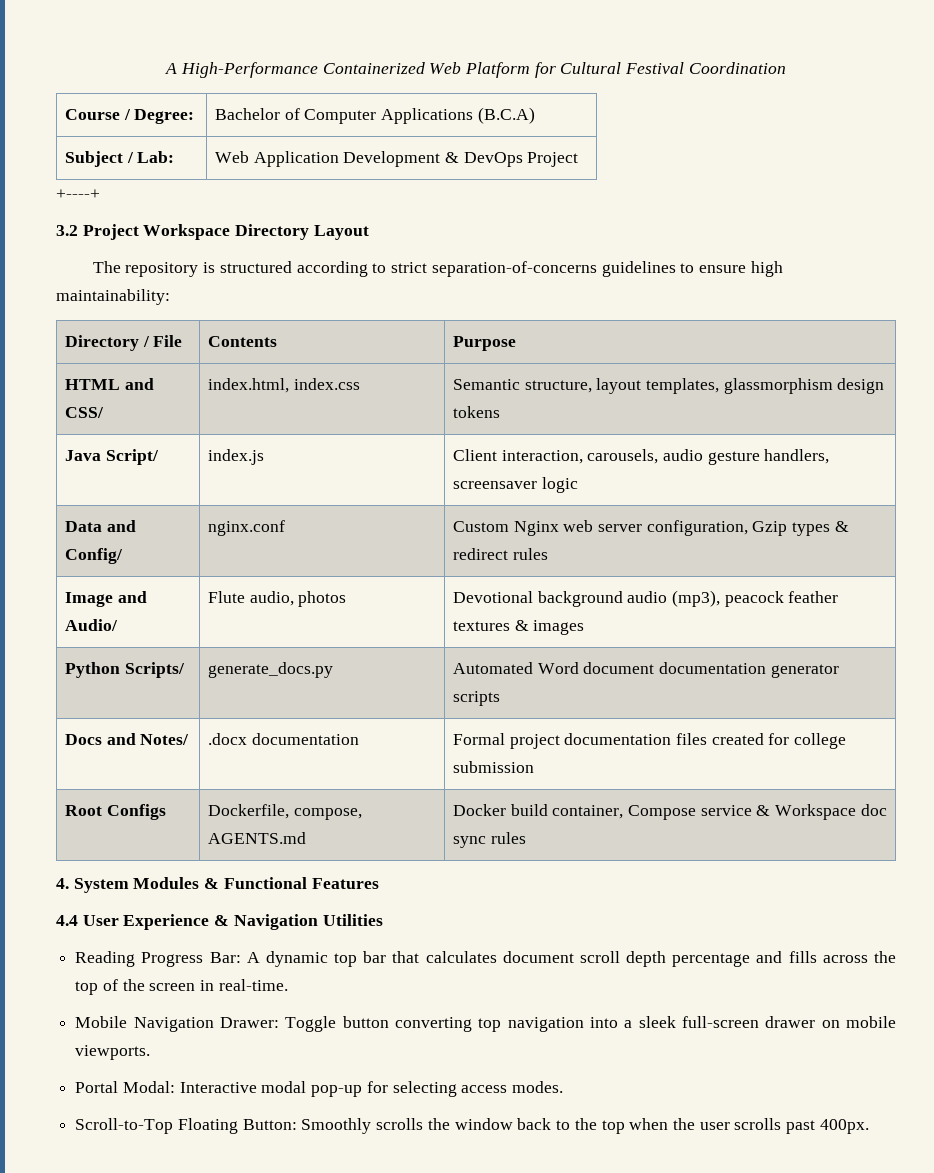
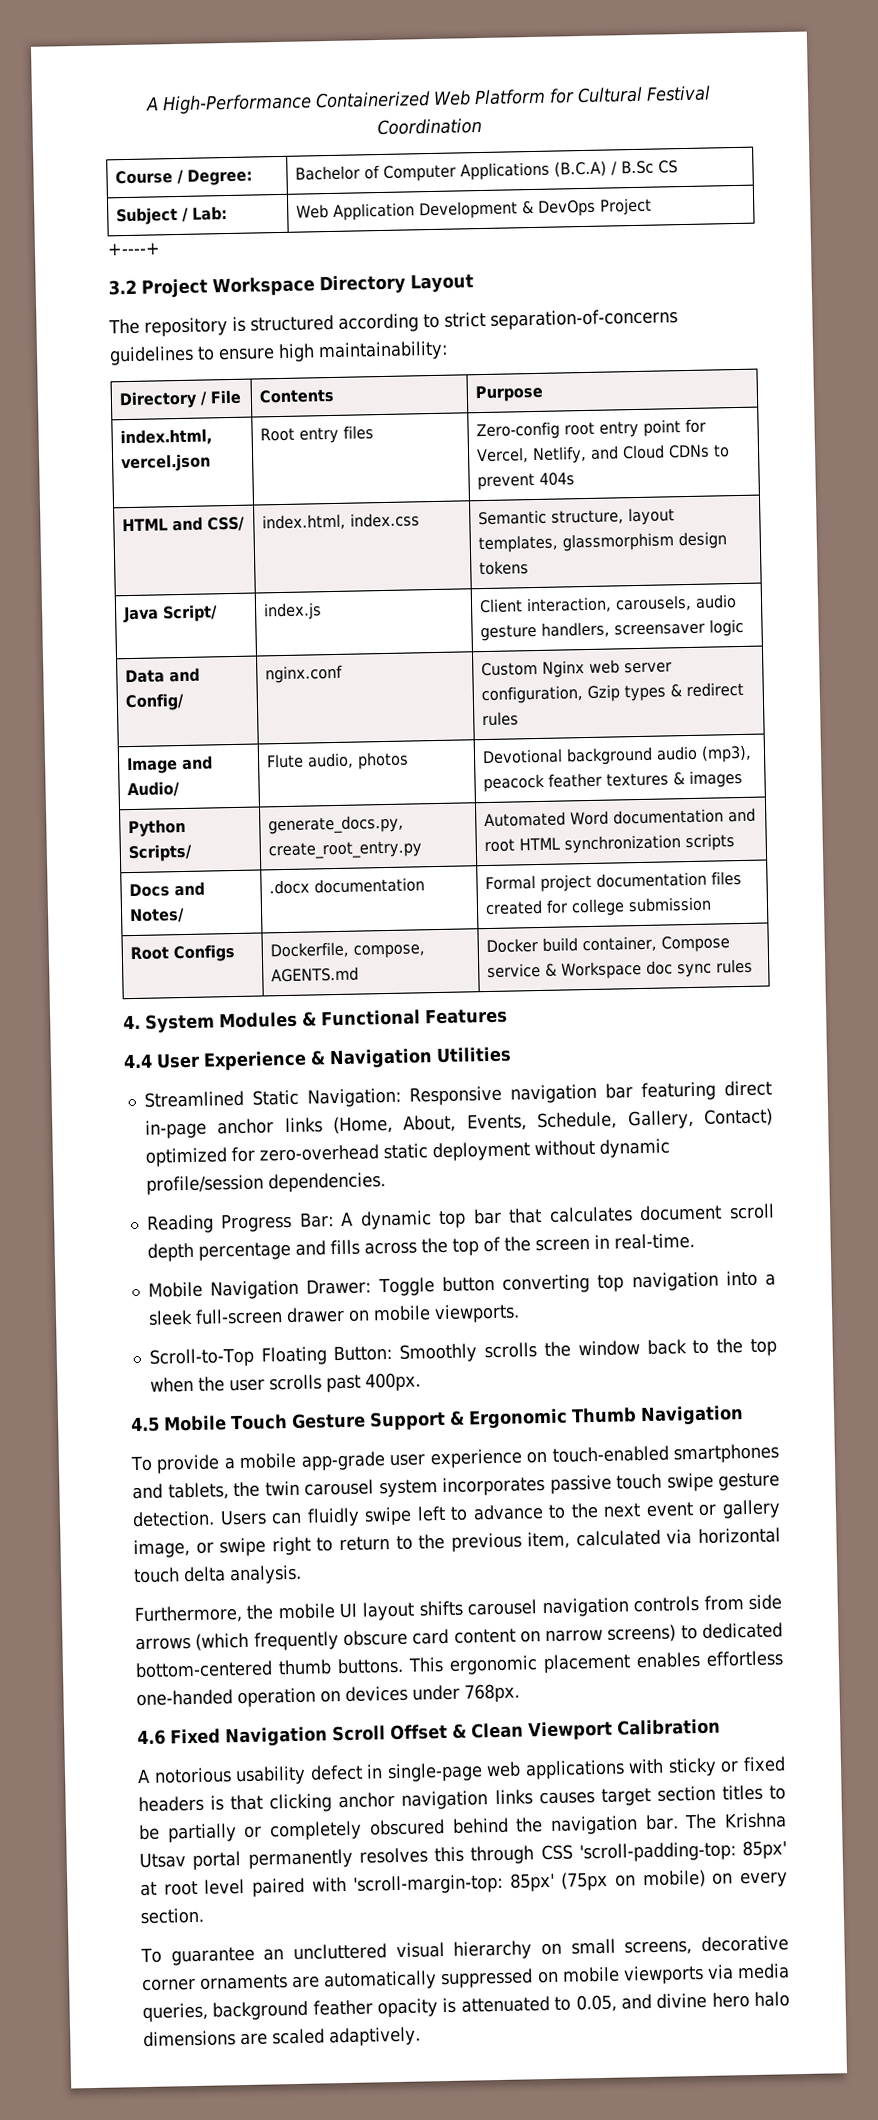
(535, 115) none -> [611,160,679,176] / B.Sc CS
(516, 343) none -> [120,428,213,447] [121,453,212,473] [260,425,375,444] [476,418,707,441] [476,444,731,465] [477,472,576,491] // index.html, vercel.json | Root entry files | Zero-config root entry point for Vercel, Netlify, and Cloud CDNs to prevent 404s
[207,662,333,678] generate_docs.py -> [268,814,405,835] [268,840,423,860] generate_docs.py, create_root_entry.py
[583,662,839,678] document documentation generator -> [613,807,757,825] [484,834,682,854] documentation and root HTML synchronization
(383, 920) none -> [143,1080,772,1108] [144,1108,773,1139] [144,1138,670,1167] [145,1172,386,1195] // Streamlined Static Navigation: Responsive navigation bar featuring direct in-page anchor links (Home, About, Events, Schedule, Gallery, Contact) optimized for zero-overhead static deployment without dynamic profile/session dependencies.
[75,1081,564,1097] // Portal Modal: Interactive modal pop-up for selecting access modes. -> (520, 1313) none
(869, 1126) none -> [130,1405,744,1433] [130,1443,779,1474] [132,1472,780,1501] [132,1499,782,1528] [133,1527,781,1559] [133,1564,302,1585] [134,1594,782,1625] [135,1622,783,1651] [135,1650,784,1679] [136,1683,520,1708] [137,1718,721,1747] [137,1756,786,1786] [138,1784,786,1813] [139,1812,788,1843] [139,1840,787,1871] [140,1869,788,1897] [140,1907,204,1925] [140,1935,790,1966] [142,1963,790,1992] [142,1991,791,2023] [143,2026,421,2048] // 4.5 Mobile Touch Gesture Support & Ergonomic Thumb Navigation // To provide a mobile app-grade user experience on touch-enabled smartphones and tablets, the twin carousel system incorporates passive touch swipe gesture detection. Users can fluidly swipe left to advance to the next event or gallery image, or swipe right to return to the previous item, calculated via horizontal touch delta analysis. // Furthermore, the mobile UI layout shifts carousel navigation controls from side arrows (which frequently obscure card content on narrow screens) to dedicated bottom-centered thumb buttons. This ergonomic placement enables effortless one-handed operation on devices under 768px. // 4.6 Fixed Navigation Scroll Offset & Clean Viewport Calibration // A notorious usability defect in single-page web applications with sticky or fixed headers is that clicking anchor navigation links causes target section titles to be partially or completely obscured behind the navigation bar. The Krishna Utsav portal permanently resolves this through CSS 'scroll-padding-top: 85px' at root level paired with 'scroll-margin-top: 85px' (75px on mobile) on every section. // To guarantee an uncluttered visual hierarchy on small screens, decorative corner ornaments are automatically suppressed on mobile viewports via media queries, background feather opacity is attenuated to 0.05, and divine hero halo dimensions are scaled adaptively.

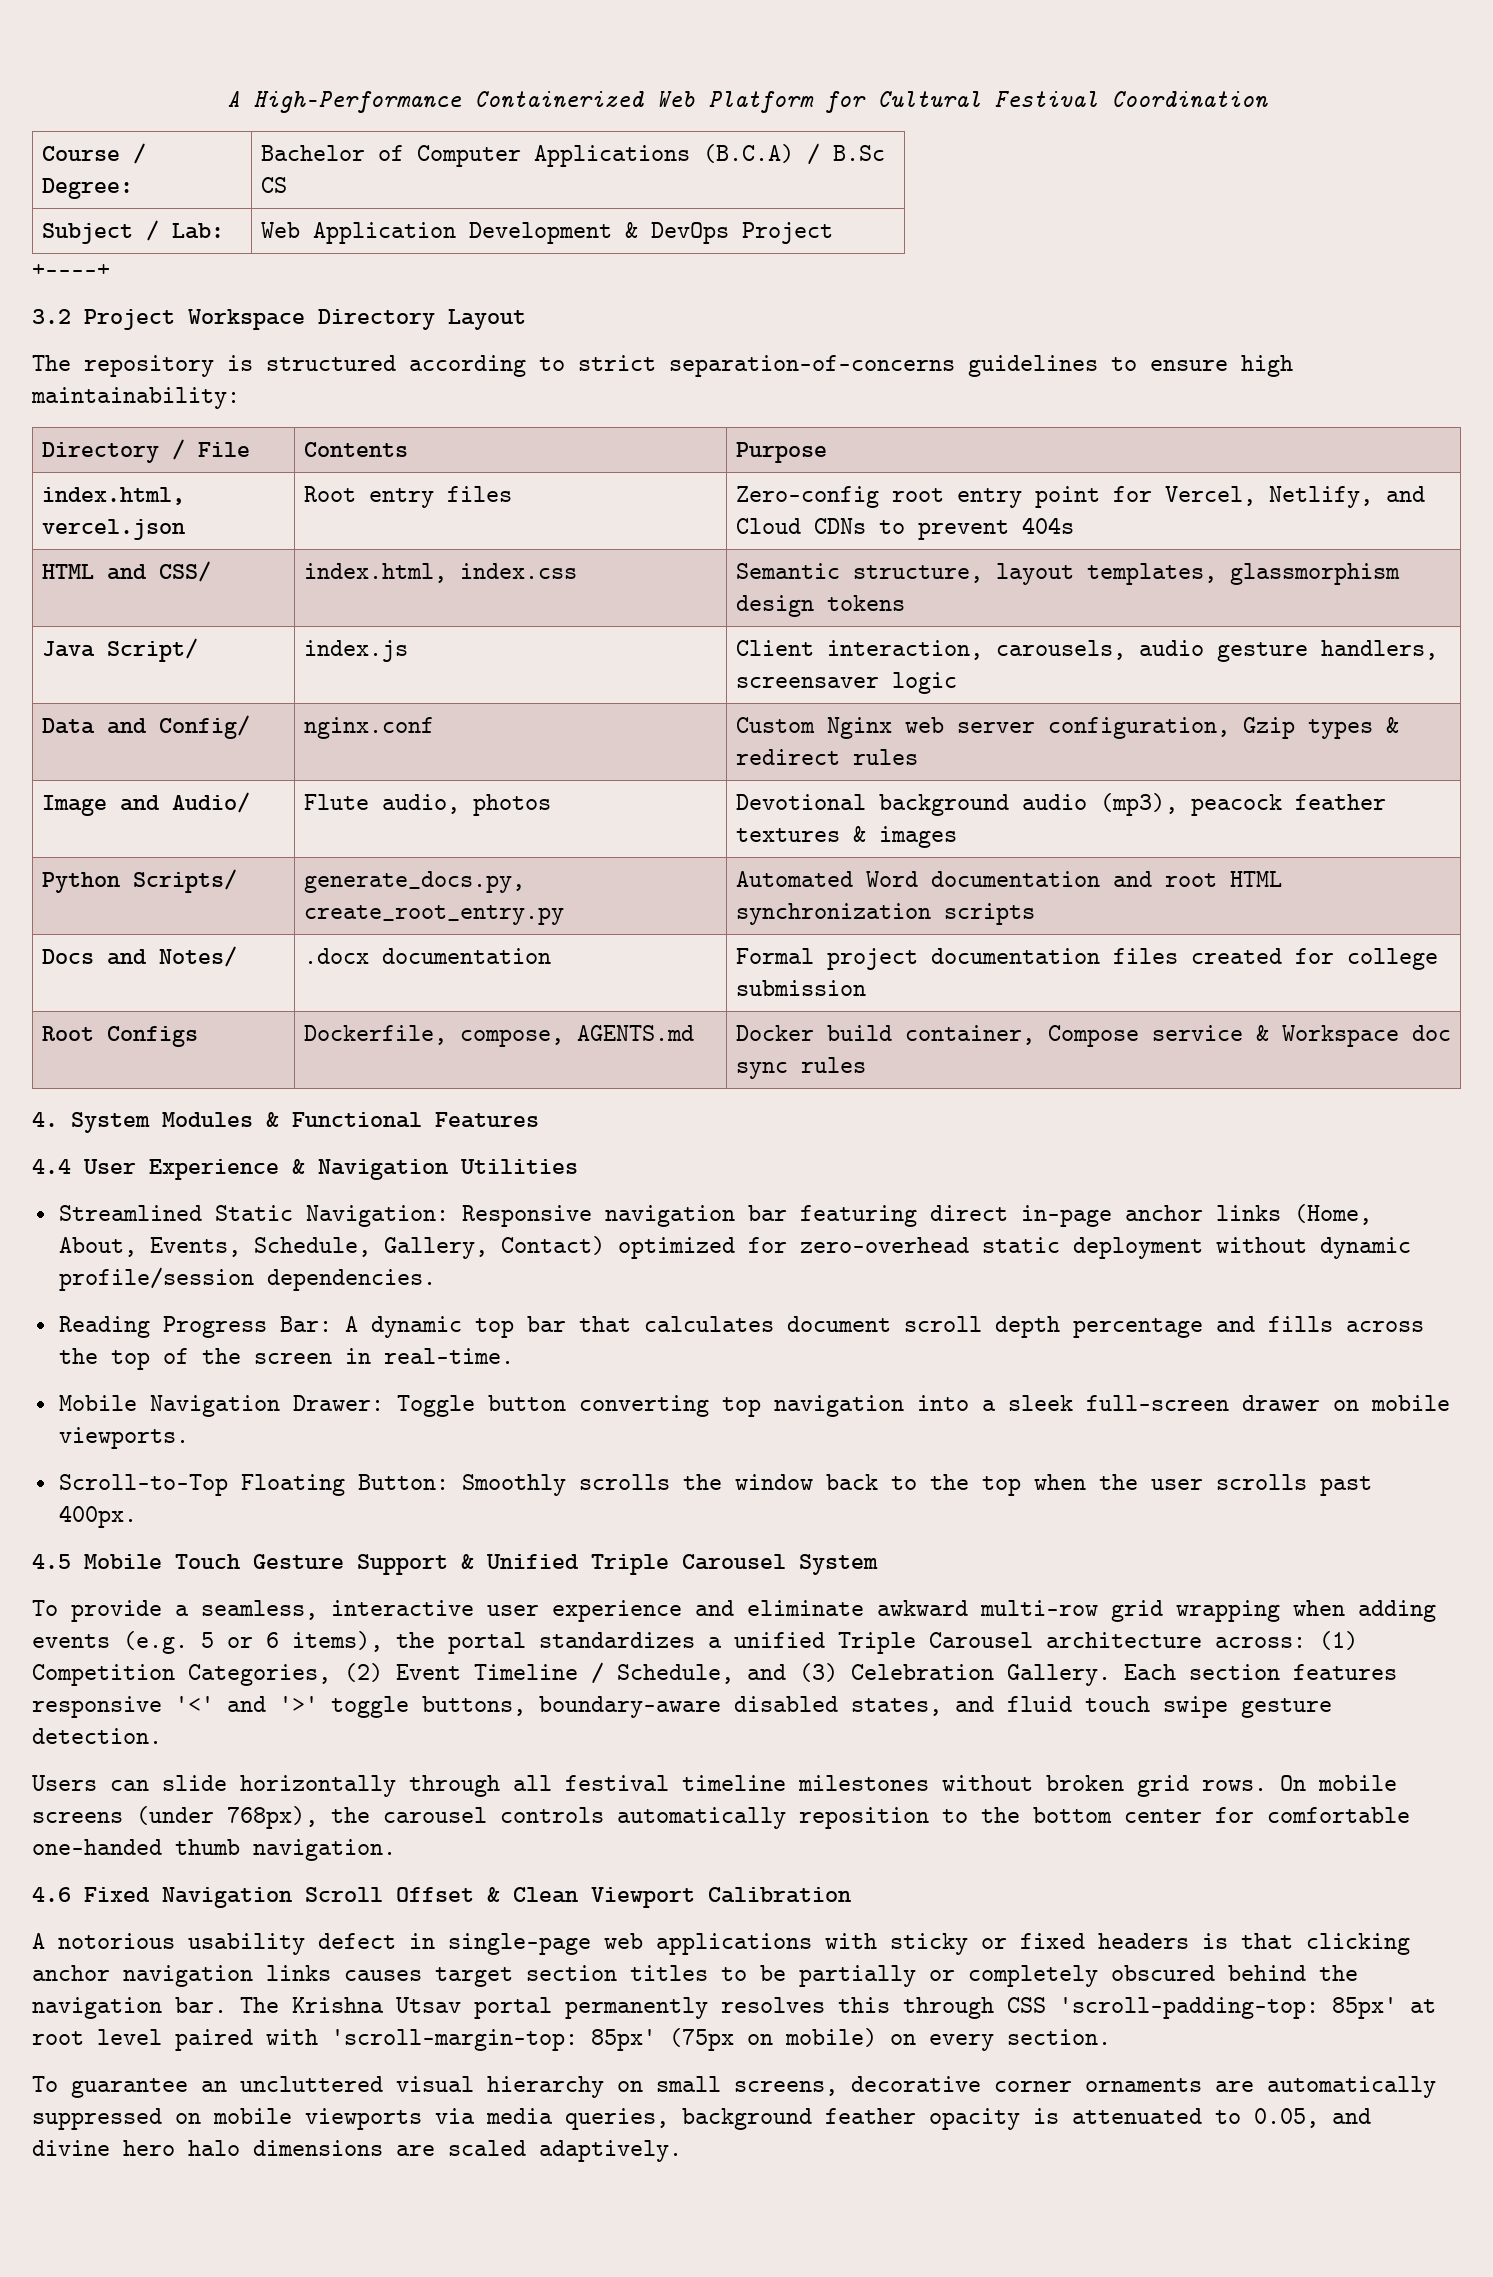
[467,1405,744,1429] Ergonomic Thumb Navigation -> [486,1554,878,1575] Unified Triple Carousel System
[239,1443,779,1471] [132,1474,612,1501] mobile app-grade user experience on touch-enabled smartphones and tablets, the twin carousel system incorporates passive -> [201,1600,1436,1622] [32,1631,1358,1654] [32,1662,1397,1686] [32,1696,1072,1718] seamless, interactive user experience and eliminate awkward multi-row grid wrapping when adding events (e.g. 5 or 6 items), the portal standardizes a unified Triple Carousel architecture across: (1) Competition Categories, (2) Event Timeline / Schedule, and (3) Celebration Gallery. Each section features responsive '<' and '>' toggle buttons, boundary-aware disabled states, and fluid
(215, 1519) none -> (162, 1736) //
[306,1499,782,1527] [133,1527,781,1559] [133,1564,302,1585] [134,1594,782,1625] [135,1622,783,1651] [135,1650,784,1679] [136,1683,520,1708] fluidly swipe left to advance to the next event or gallery image, or swipe right to return to the previous item, calculated via horizontal touch delta analysis. // Furthermore, the mobile UI layout shifts carousel navigation controls from side arrows (which frequently obscure card content on narrow screens) to dedicated bottom-centered thumb buttons. This ergonomic placement enables effortless one-handed operation on devices under 768px. -> [162,1775,1397,1797] [32,1806,1410,1829] [32,1839,396,1861] slide horizontally through all festival timeline milestones without broken grid rows. On mobile screens (under 768px), the carousel controls automatically reposition to the bottom center for comfortable one-handed thumb navigation.

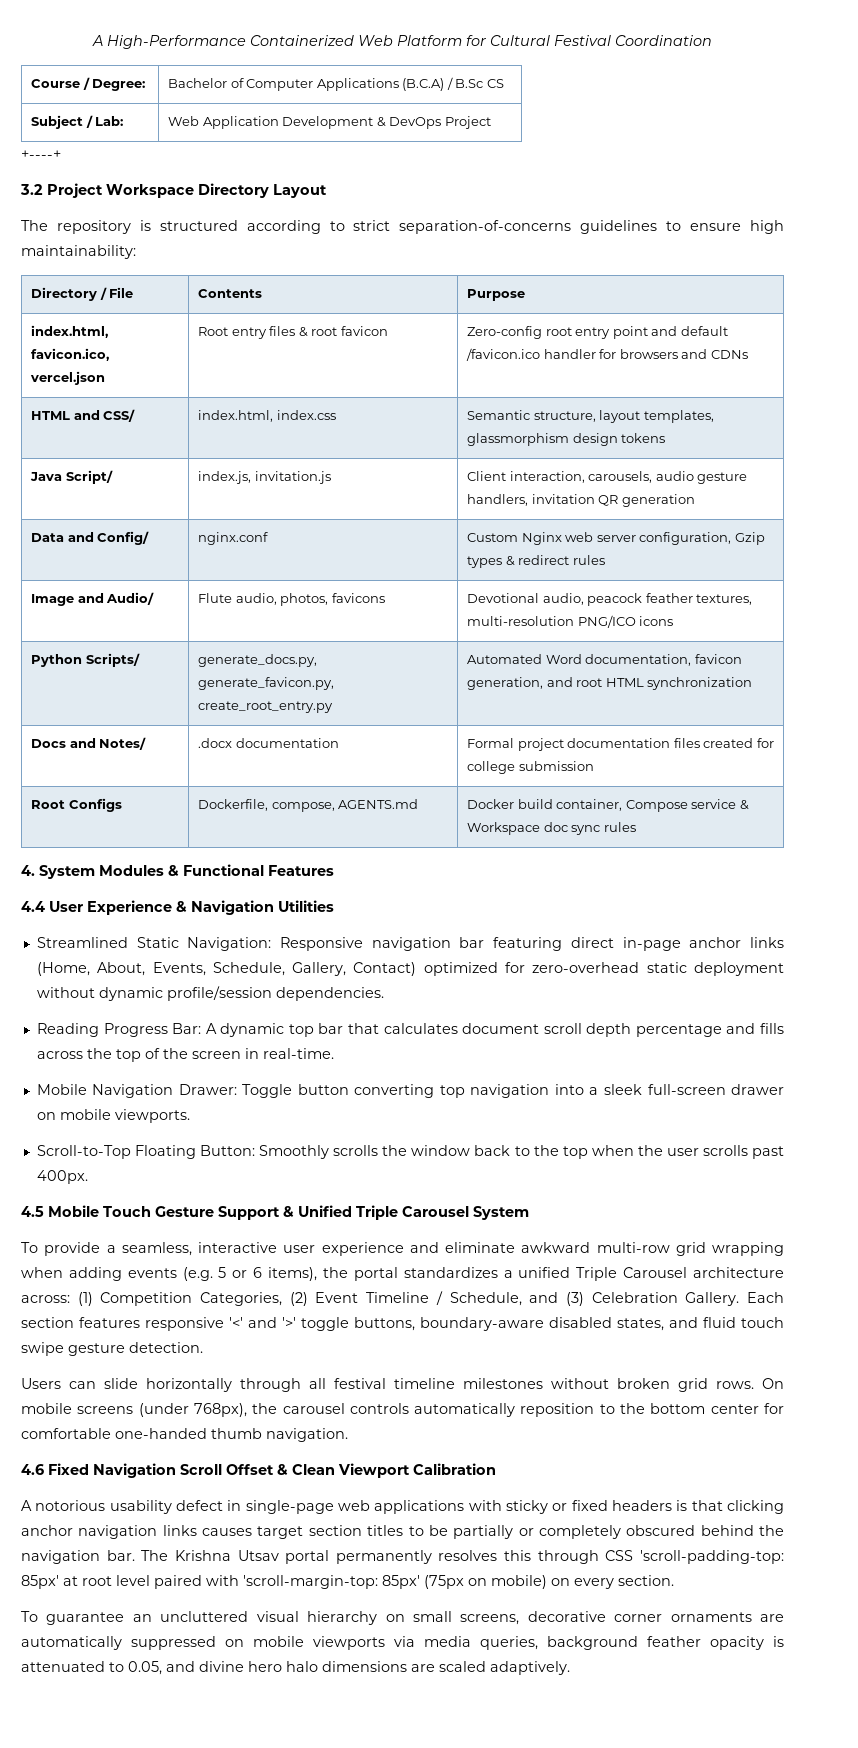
(185, 496) none -> [30,348,109,361] favicon.ico,
(512, 494) none -> [298,326,388,337] & root favicon
[1112,486,1425,508] [735,517,1074,540] for Vercel, Netlify, and Cloud CDNs to prevent 404s -> [651,326,728,336] [465,348,748,361] and default /favicon.ico handler for browsers and CDNs
[303,640,408,662] index.js -> [197,471,331,484] index.js, invitation.js
[735,672,957,694] screensaver logic -> [531,494,695,507] invitation QR generation
[472,794,551,816] photos -> [280,593,385,606] photos, favicons
[878,793,1386,816] [735,826,957,848] background audio (mp3), peacock feather textures & images -> [542,593,753,606] [466,615,674,628] audio, peacock feather textures, multi-resolution PNG/ICO icons
(525, 882) none -> [197,677,334,690] generate_favicon.py,
[930,871,1100,887] documentation -> [585,654,742,666] [466,677,543,690] documentation, favicon generation,
[943,903,1035,925] scripts -> (753, 683) none

